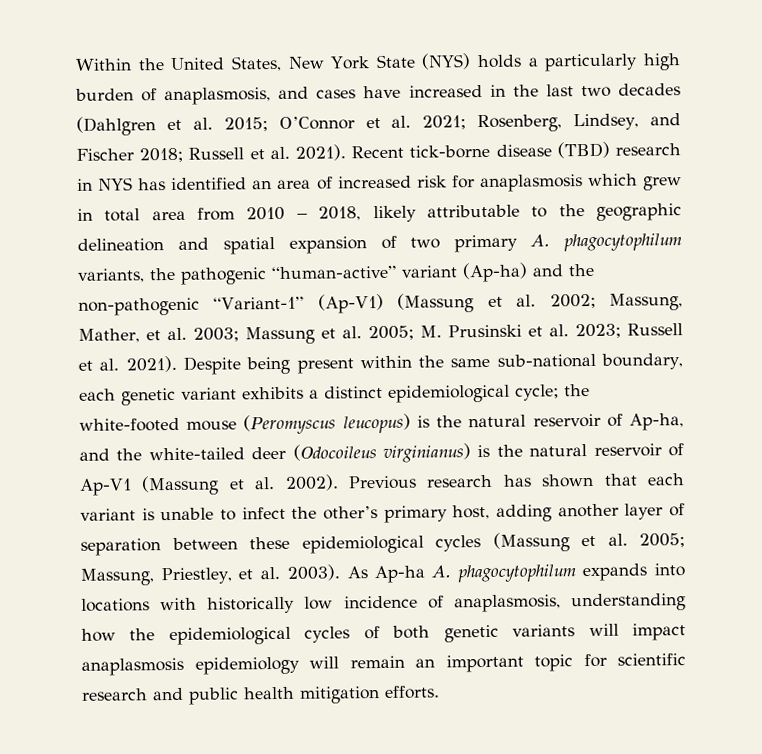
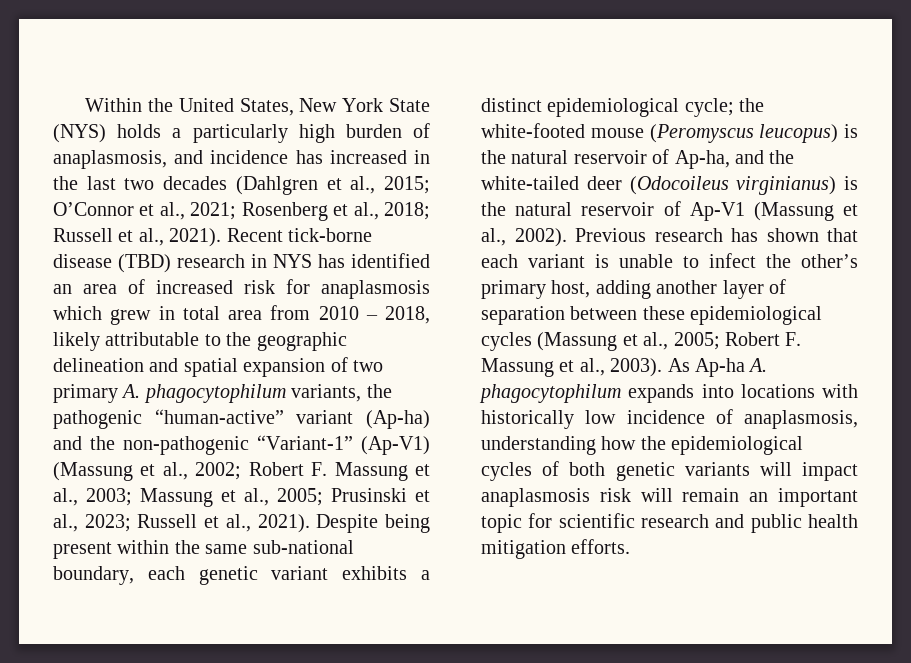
[316,85,402,99] cases have -> [210,150,323,164] incidence has
[192,117,213,130] al. -> [350,176,376,194] al.,
[391,113,681,133] [76,148,134,161] al. 2021; Rosenberg, Lindsey, and Fischer -> [159,202,379,221] al., 2021; Rosenberg et al.,
[269,146,290,160] al. -> [138,228,164,246] al.,
[516,293,683,311] [78,325,442,345] al. 2002; Massung, Mather, et al. 2003; Massung et al. 2005; M. -> [162,462,430,481] [53,488,323,507] al., 2002; Robert F. Massung et al., 2003; Massung et al., 2005;
[549,324,569,337] al. -> [53,514,78,532] al.,
[99,358,120,371] al. -> [225,514,251,532] al.,
[254,477,276,490] al. -> [481,228,506,246] al.,
[607,533,685,548] [80,566,281,586] al. 2005; Massung, Priestley, et al. -> [643,332,802,350] [481,358,605,377] al., 2005; Robert F. Massung et al.,
[194,656,300,675] epidemiology -> [599,488,631,502] risk

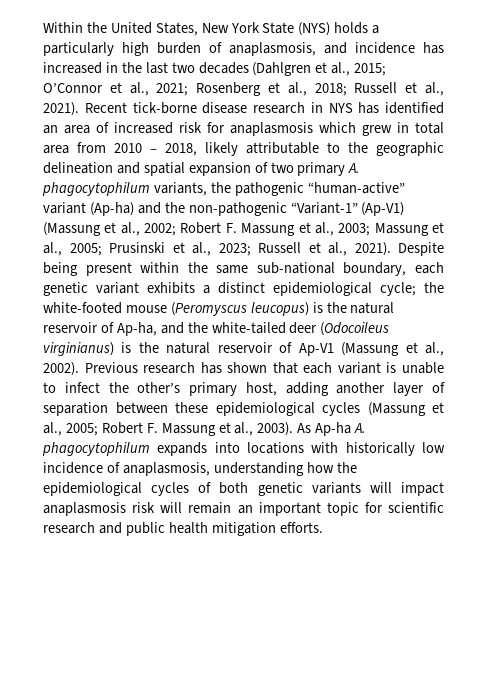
[118,254,171,273] (TBD) -> (248, 108) none

